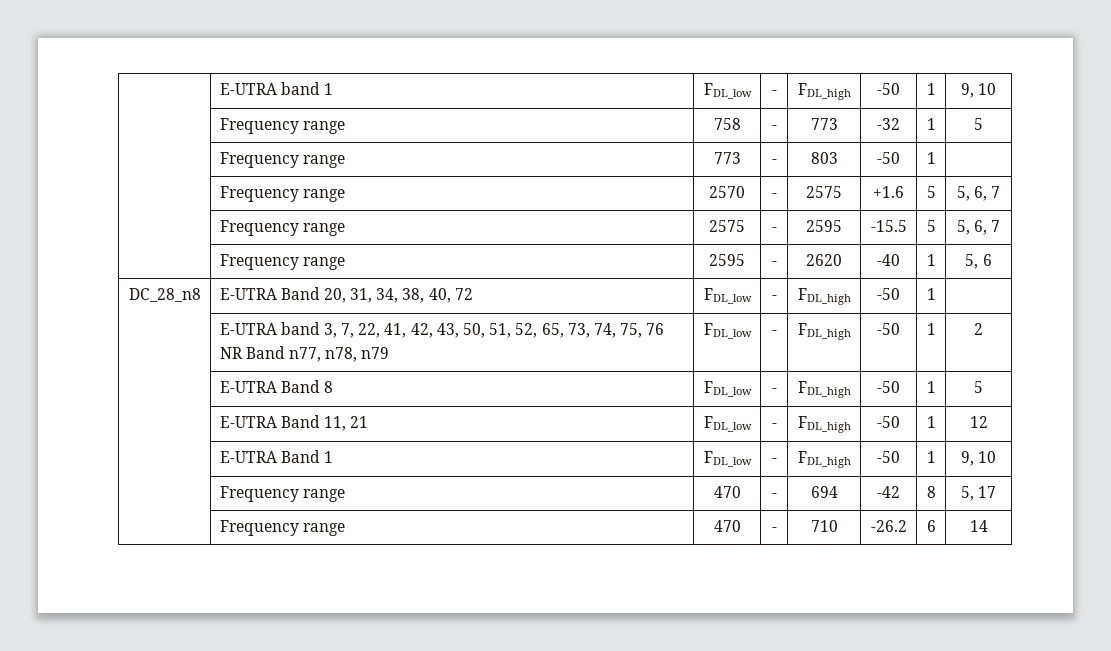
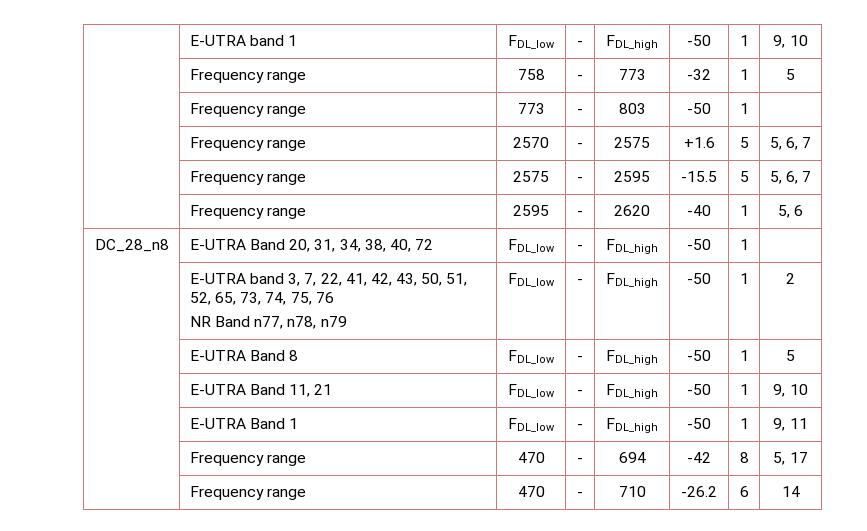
[969,416,988,428] 12 -> [773,384,808,397] 9, 10
[978,451,997,463] 10 -> [789,418,808,429] 11

